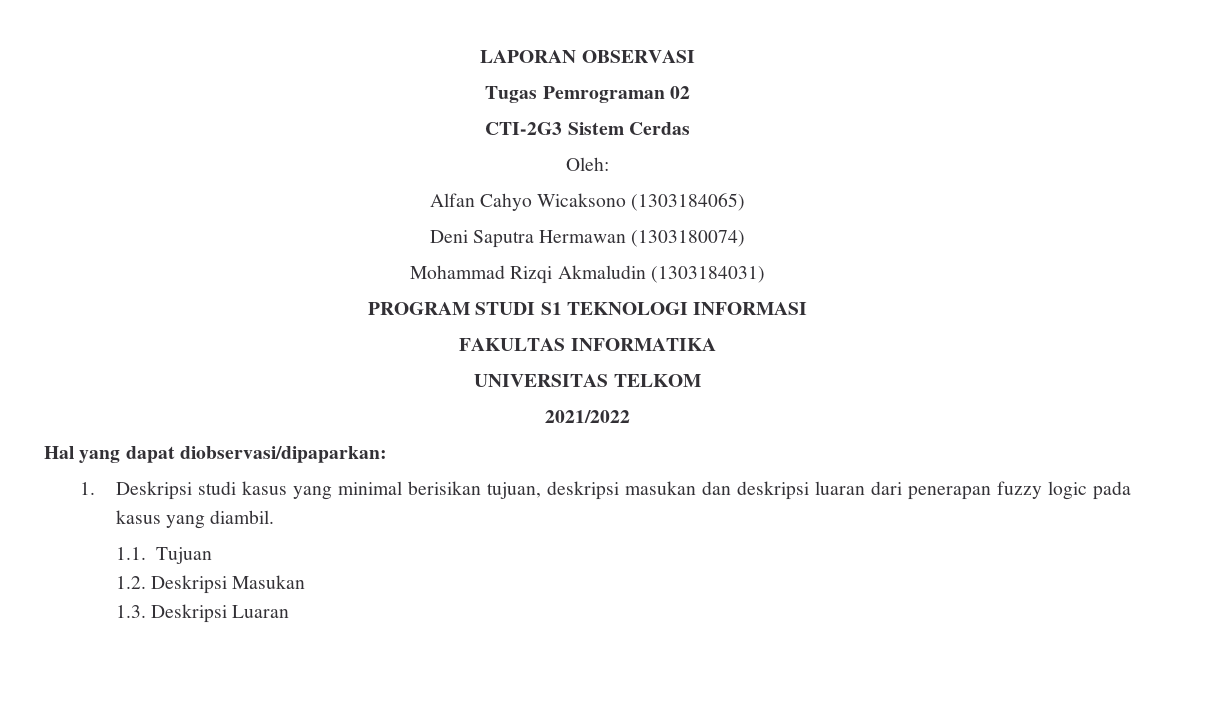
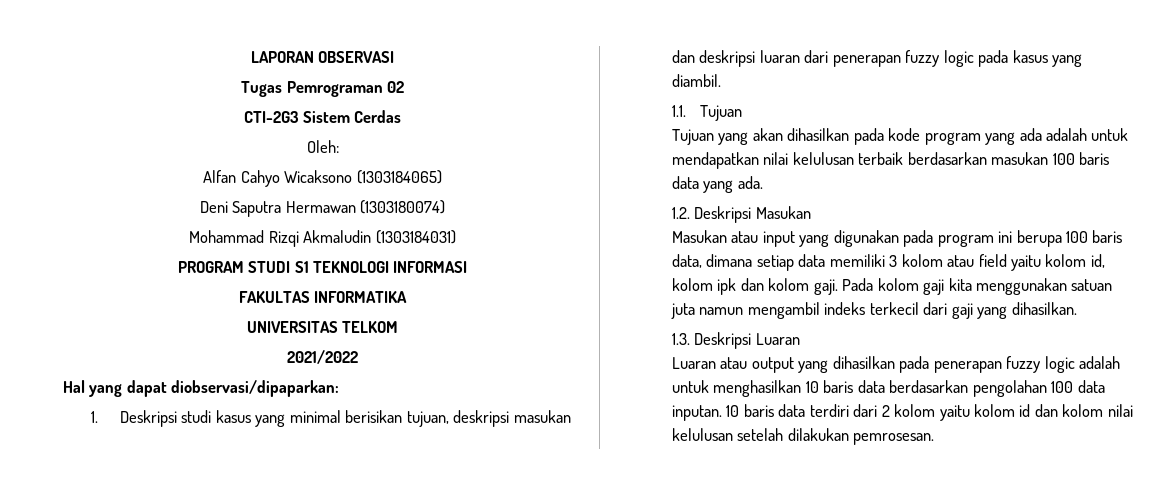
[115,575,306,594] [115,604,290,623] 1.2. Deskripsi Masukan // 1.3. Deskripsi Luaran -> [671,128,1129,145] [671,152,1110,169] [671,176,763,193] [671,206,811,223] [671,230,1123,247] [671,254,1105,271] [671,278,1113,295] [670,302,1077,319] [671,332,800,349] [671,356,1121,373] [671,380,1105,397] [671,404,1133,421] [671,428,935,445] Tujuan yang akan dihasilkan pada kode program yang ada adalah untuk mendapatkan nilai kelulusan terbaik berdasarkan masukan 100 baris data yang ada. // 1.2. Deskripsi Masukan // Masukan atau input yang digunakan pada program ini berupa 100 baris data, dimana setiap data memiliki 3 kolom atau field yaitu kolom id, kolom ipk dan kolom gaji. Pada kolom gaji kita menggunakan satuan juta namun mengambil indeks terkecil dari gaji yang dihasilkan. // 1.3. Deskripsi Luaran // Luaran atau output yang dihasilkan pada penerapan fuzzy logic adalah untuk menghasilkan 10 baris data berdasarkan pengolahan 100 data inputan. 10 baris data terdiri dari 2 kolom yaitu kolom id dan kolom nilai kelulusan setelah dilakukan pemrosesan.

